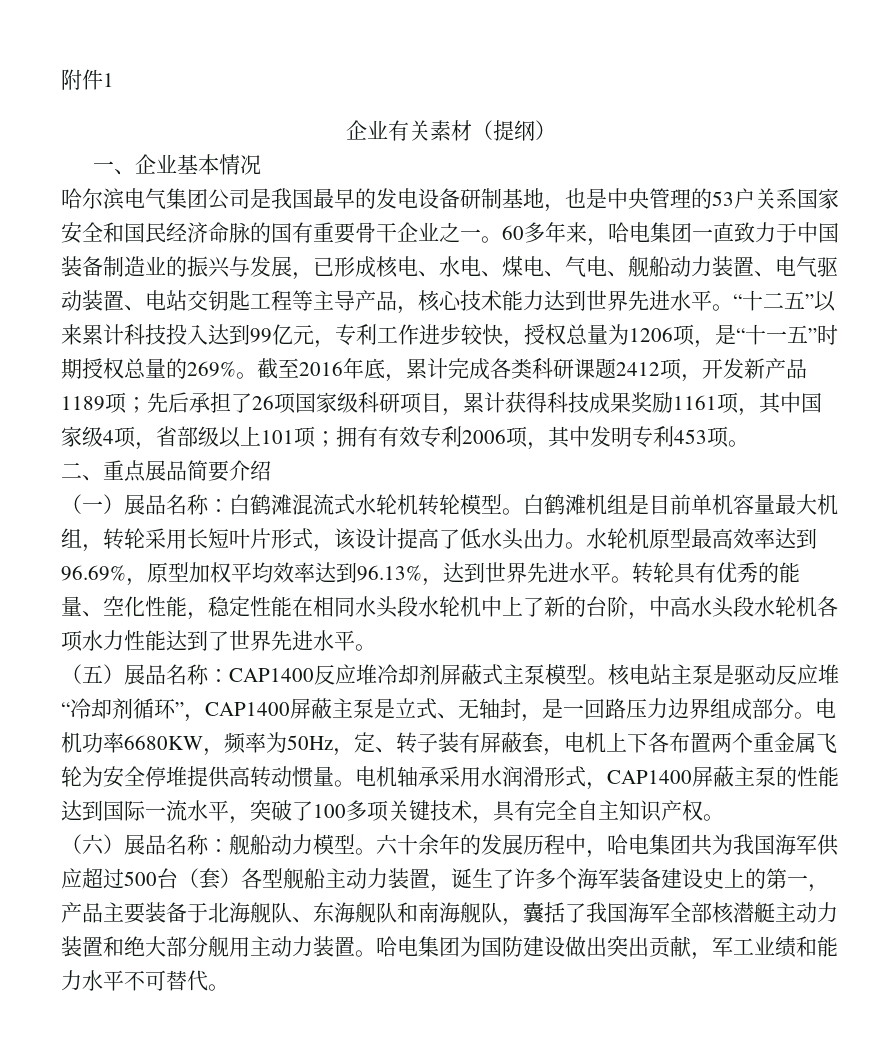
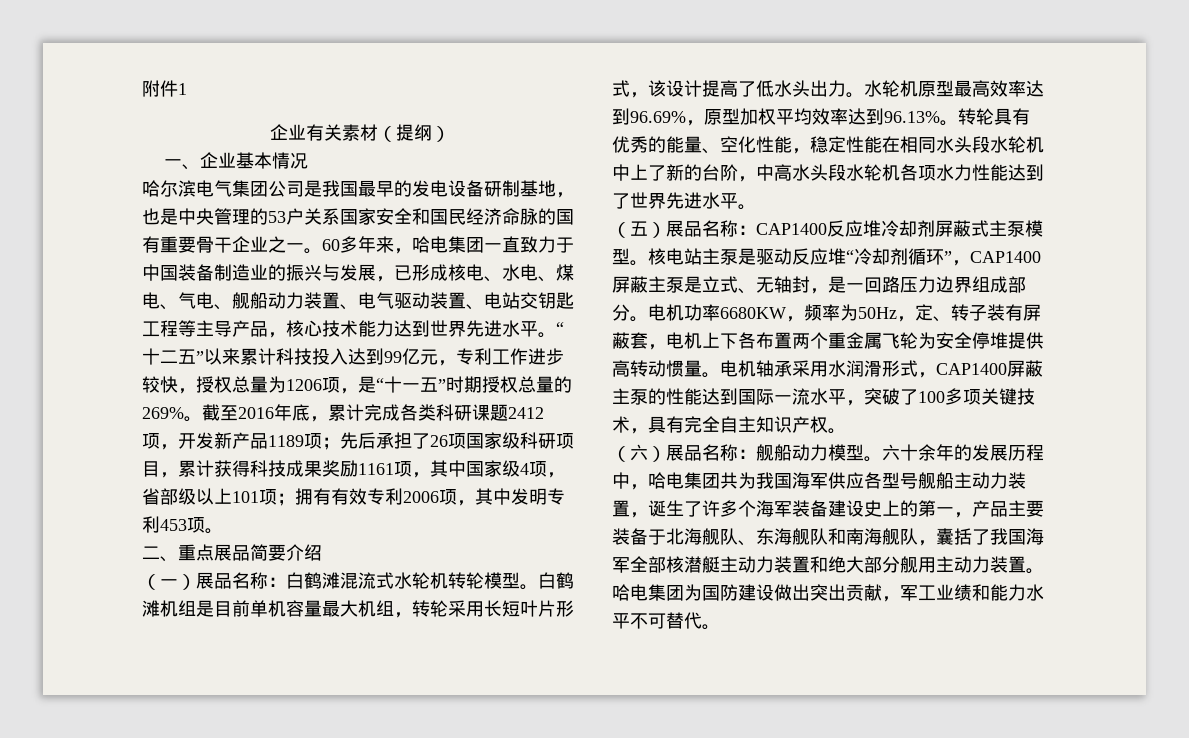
[422,562,611,586] ，达到世界先进水平 -> (940, 117) none
[82,868,283,890] 超过500台（套）各型 -> [864,472,918,489] 各型号

